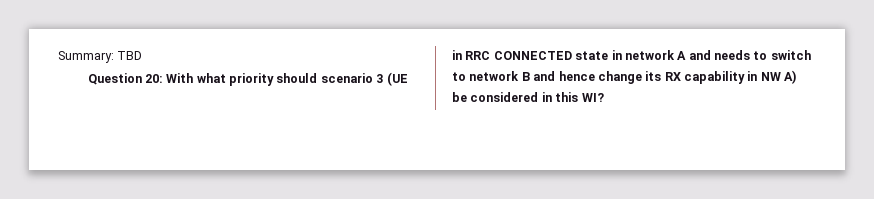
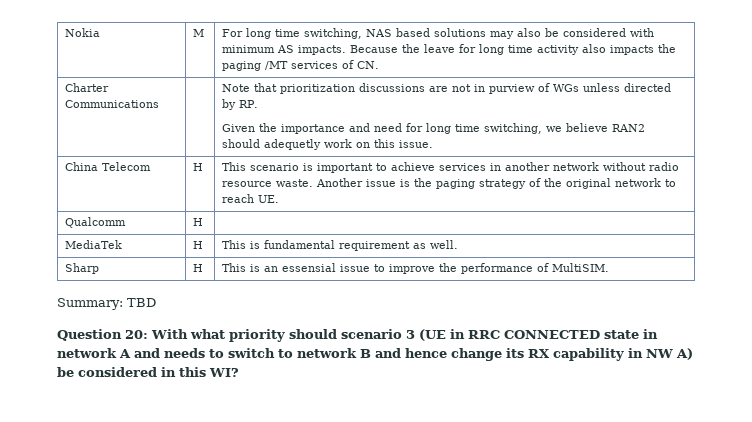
(58, 57) none -> [65,28,101,37] [193,29,205,37] [222,28,655,39] [222,44,677,55] [222,60,380,71] [65,83,110,92] [65,100,160,108] [222,83,672,94] [222,99,259,110] [222,123,646,134] [222,139,434,150] [65,162,152,171] [193,163,204,171] [222,162,680,173] [222,178,677,189] [222,194,280,203] [65,217,127,228] [193,218,204,226] [65,240,123,249] [193,241,204,249] [222,240,459,251] [65,263,100,274] [193,264,204,272] [222,263,610,274] Nokia | M | For long time switching, NAS based solutions may also be considered with minimum AS impacts. Because the leave for long time activity also impacts the paging /MT services of CN. // Charter Communications | | Note that prioritization discussions are not in purview of WGs unless directed by RP. // Given the importance and need for long time switching, we believe RAN2 should adequetly work on this issue. // China Telecom | H | This scenario is important to achieve services in another network without radio resource waste. Another issue is the paging strategy of the original network to reach UE. // Qualcomm | H | // MediaTek | H | This is fundamental requirement as well. // Sharp | H | This is an essensial issue to improve the performance of MultiSIM. //

